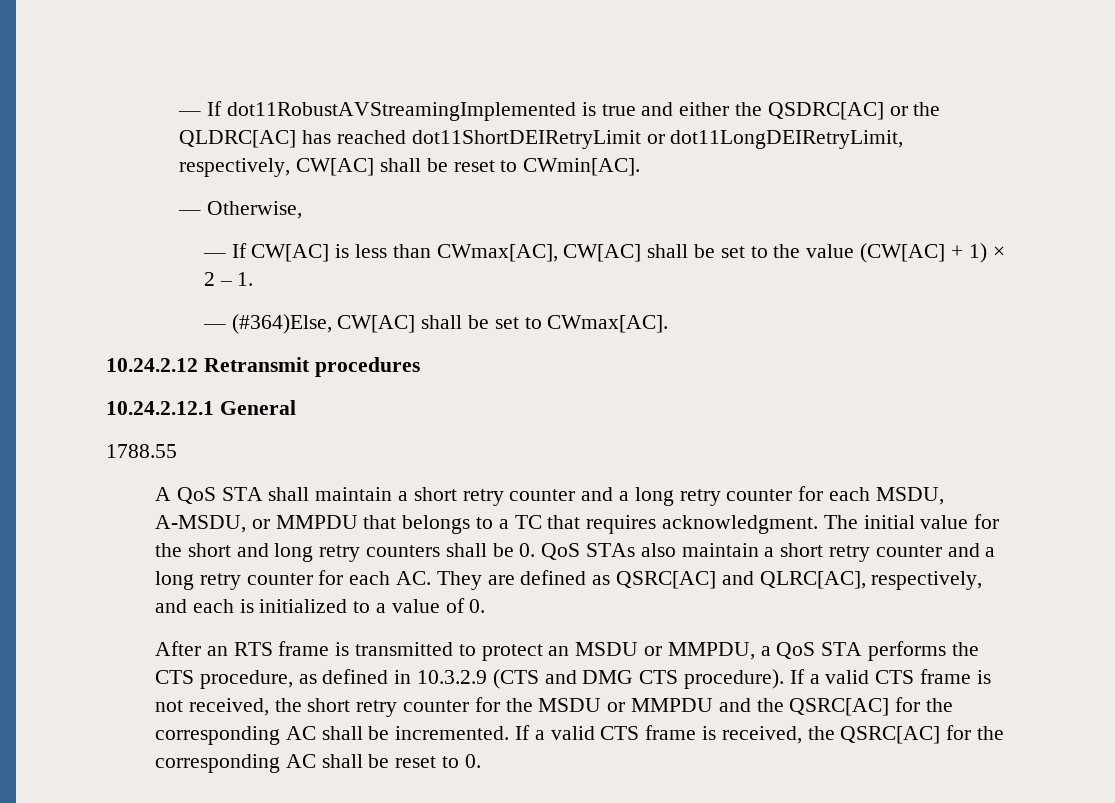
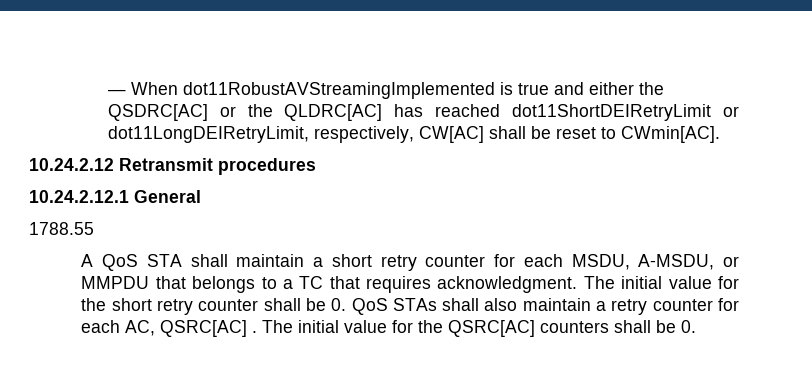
[178,101,223,116] — If -> [107,82,178,95] — When
[178,201,303,219] [202,243,1005,263] [203,272,254,286] [202,314,669,334] // — Otherwise, // — If CW[AC] is less than CWmax[AC], CW[AC] shall be set to the value (CW[AC] + 1) × 2 – 1. // — (#364)Else, CW[AC] shall be set to CWmax[AC]. -> (720, 134) none
[581,487,793,506] and a long retry counter -> (486, 261) none
[236,543,440,562] and long retry counters -> [157,299,259,315] retry counter
(635, 550) none -> [442,298,480,311] shall
[780,543,996,562] [154,570,983,590] [154,598,486,613] [154,641,979,661] [154,669,991,689] [154,697,953,717] [154,725,1004,745] [154,754,459,773] short retry counter and a long retry counter for each AC. They are defined as QSRC[AC] and QLRC[AC], respectively, and each is initialized to a value of 0. // After an RTS frame is transmitted to protect an MSDU or MMPDU, a QoS STA performs the CTS procedure, as defined in 10.3.2.9 (CTS and DMG CTS procedure). If a valid CTS frame is not received, the short retry counter for the MSDU or MMPDU and the QSRC[AC] for the corresponding AC shall be incremented. If a valid CTS frame is received, the QSRC[AC] for the corresponding AC shall be reset to -> [611,298,739,315] [81,320,677,337] retry counter for each AC, QSRC[AC] . The initial value for the QSRC[AC] counters shall be

